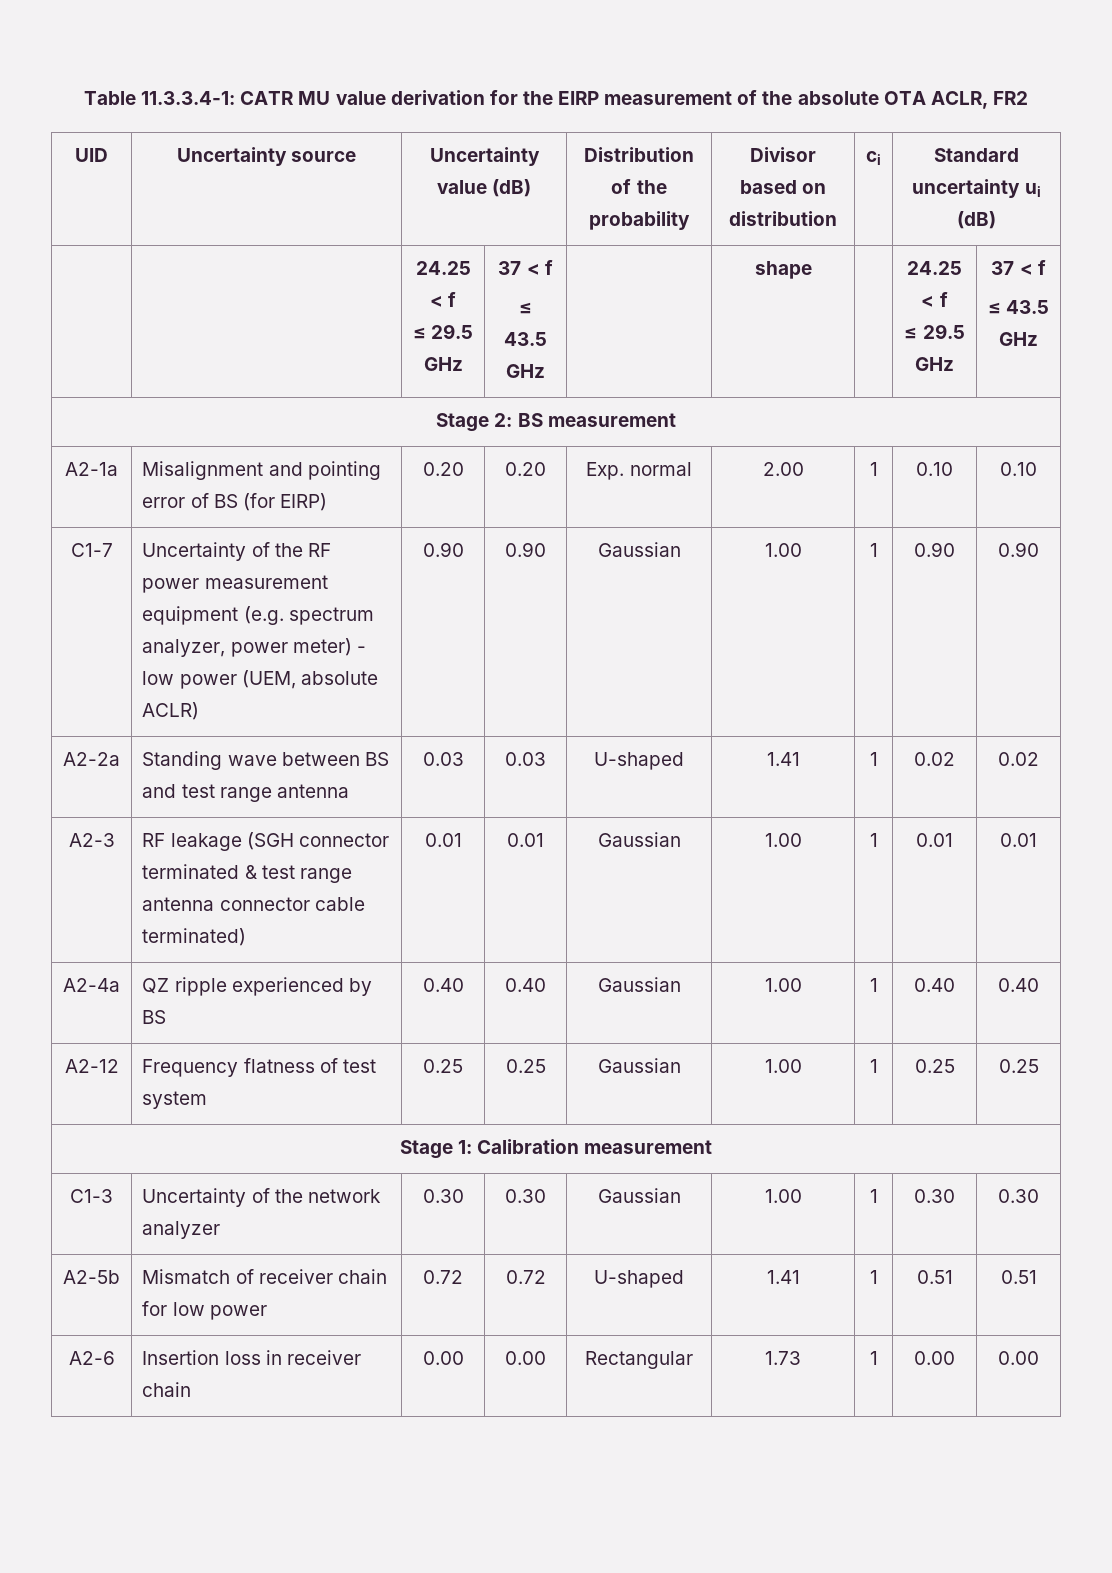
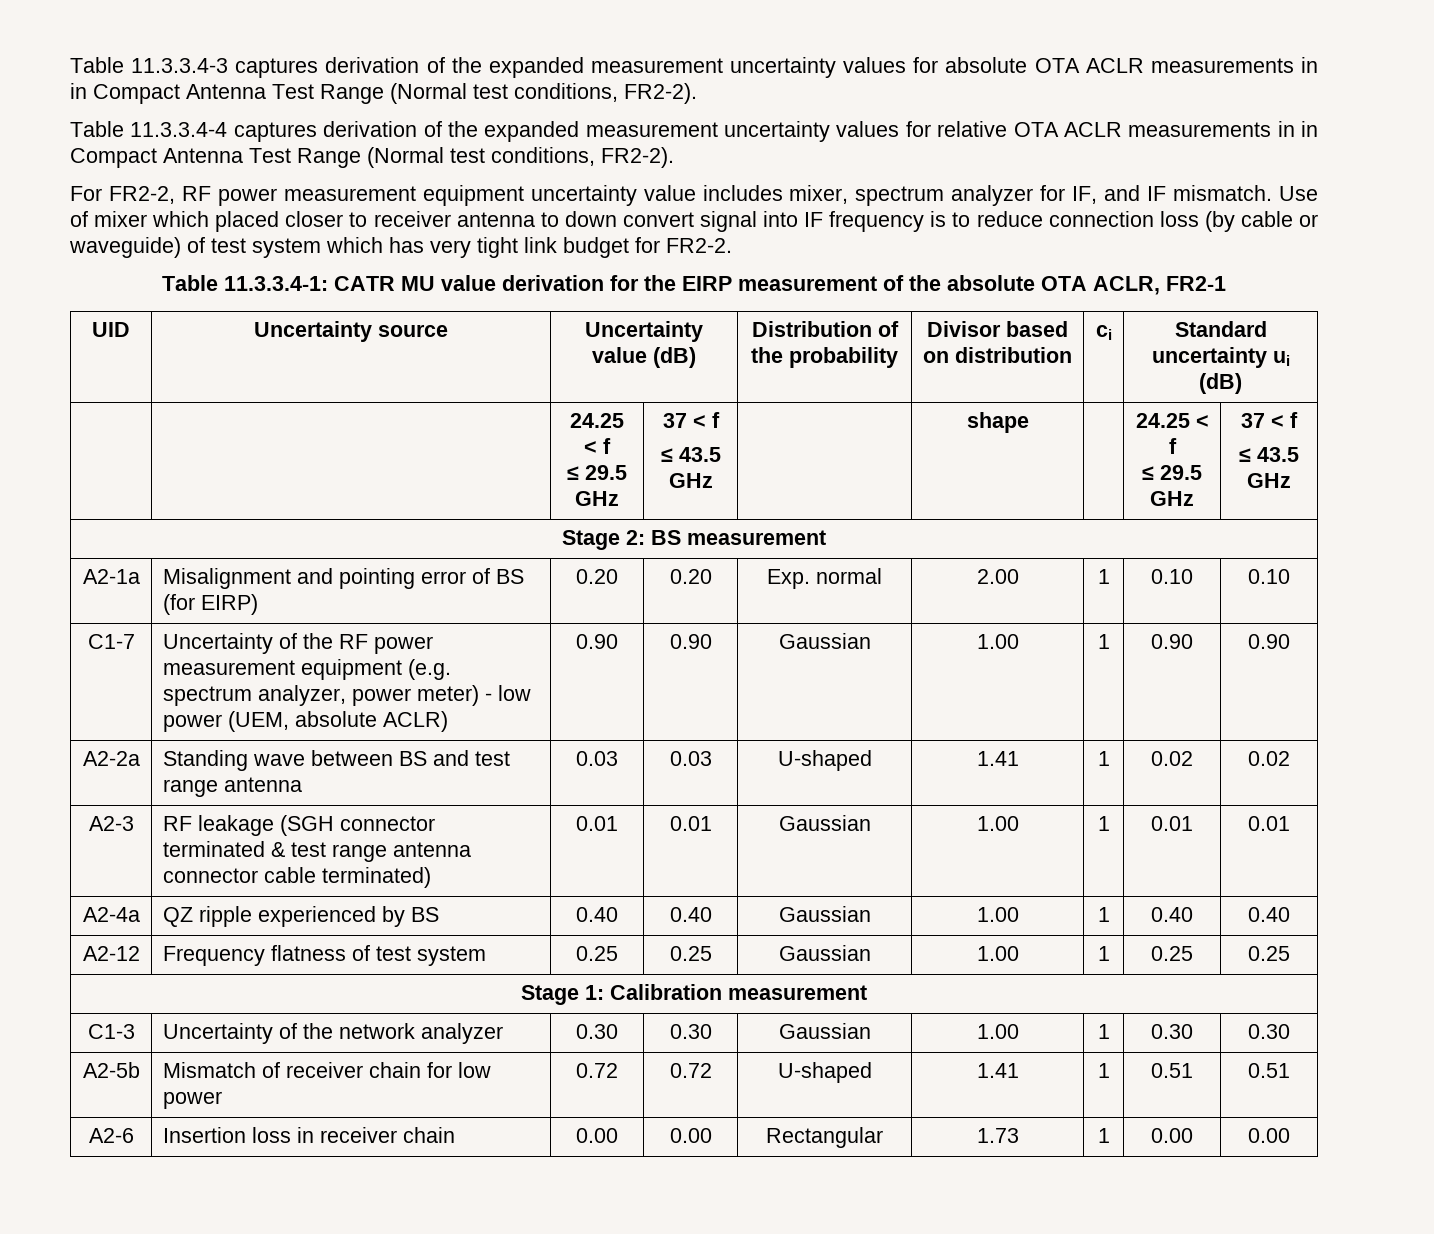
[84,91,137,105] Table -> [70,57,1318,78] [70,83,697,104] [70,121,1318,142] [70,147,674,168] [70,185,1319,206] [70,211,1318,232] [69,237,732,258] [162,275,218,291] Table 11.3.3.4-3 captures derivation of the expanded measurement uncertainty values for absolute OTA ACLR measurements in in Compact Antenna Test Range (Normal test conditions, FR2-2). // Table 11.3.3.4-4 captures derivation of the expanded measurement uncertainty values for relative OTA ACLR measurements in in Compact Antenna Test Range (Normal test conditions, FR2-2). // For FR2-2, RF power measurement equipment uncertainty value includes mixer, spectrum analyzer for IF, and IF mismatch. Use of mixer which placed closer to receiver antenna to down convert signal into IF frequency is to reduce connection loss (by cable or waveguide) of test system which has very tight link budget for FR2-2. // Table
[992,91,1028,105] FR2 -> [1166,276,1226,291] FR2-1

